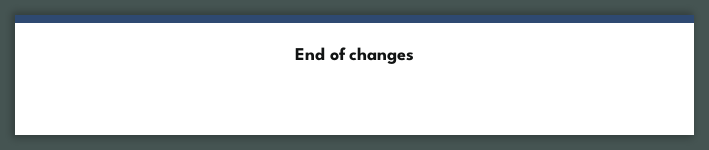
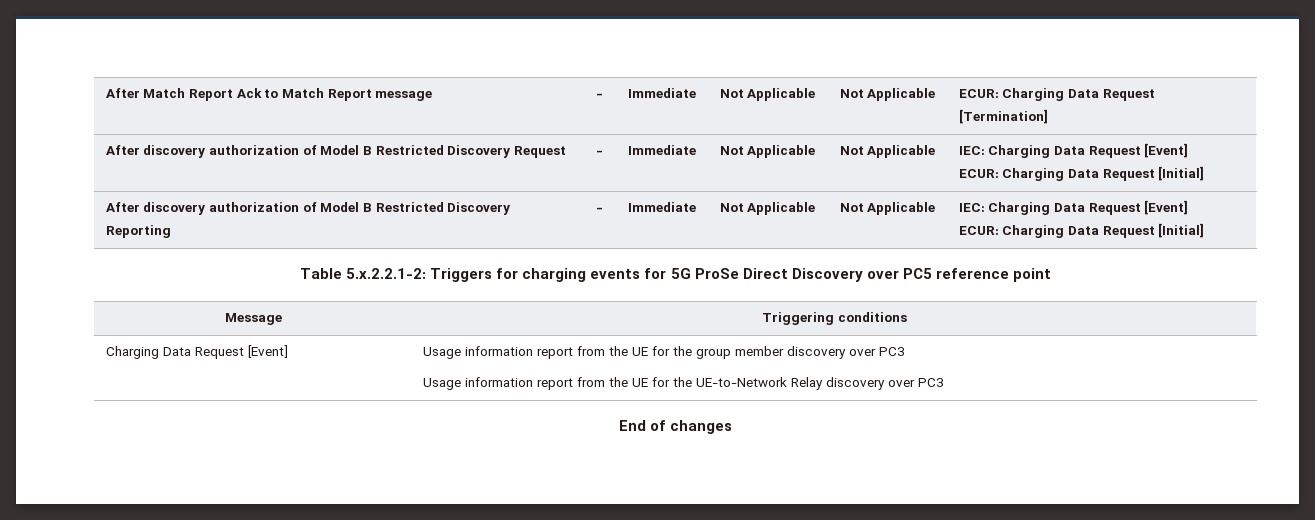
(294, 54) none -> [105,88,433,101] [596,93,603,98] [627,88,696,98] [719,88,816,101] [839,88,936,101] [958,88,1155,101] [958,109,1048,124] [105,145,566,158] [596,150,603,155] [627,145,696,155] [719,145,816,158] [839,145,936,158] [958,143,1189,158] [958,166,1205,181] [105,202,511,215] [105,225,171,238] [596,207,603,212] [627,202,696,212] [719,202,816,215] [839,202,936,215] [958,200,1189,215] [958,223,1205,238] [300,268,1051,282] [224,313,282,325] [761,312,907,325] [105,345,288,359] [422,346,905,359] [422,377,944,390] After Match Report Ack to Match Report message | - | Immediate | Not Applicable | Not Applicable | ECUR: Charging Data Request [Termination] // After discovery authorization of Model B Restricted Discovery Request | - | Immediate | Not Applicable | Not Applicable | IEC: Charging Data Request [Event] // ECUR: Charging Data Request [Initial] // After discovery authorization of Model B Restricted Discovery Reporting | - | Immediate | Not Applicable | Not Applicable | IEC: Charging Data Request [Event] // ECUR: Charging Data Request [Initial] // Table 5.x.2.2.1-2: Triggers for charging events for 5G ProSe Direct Discovery over PC5 reference point // Message | Triggering conditions // Charging Data Request [Event] | Usage information report from the UE for the group member discovery over PC3 // Usage information report from the UE for the UE-to-Network Relay discovery over PC3 //

